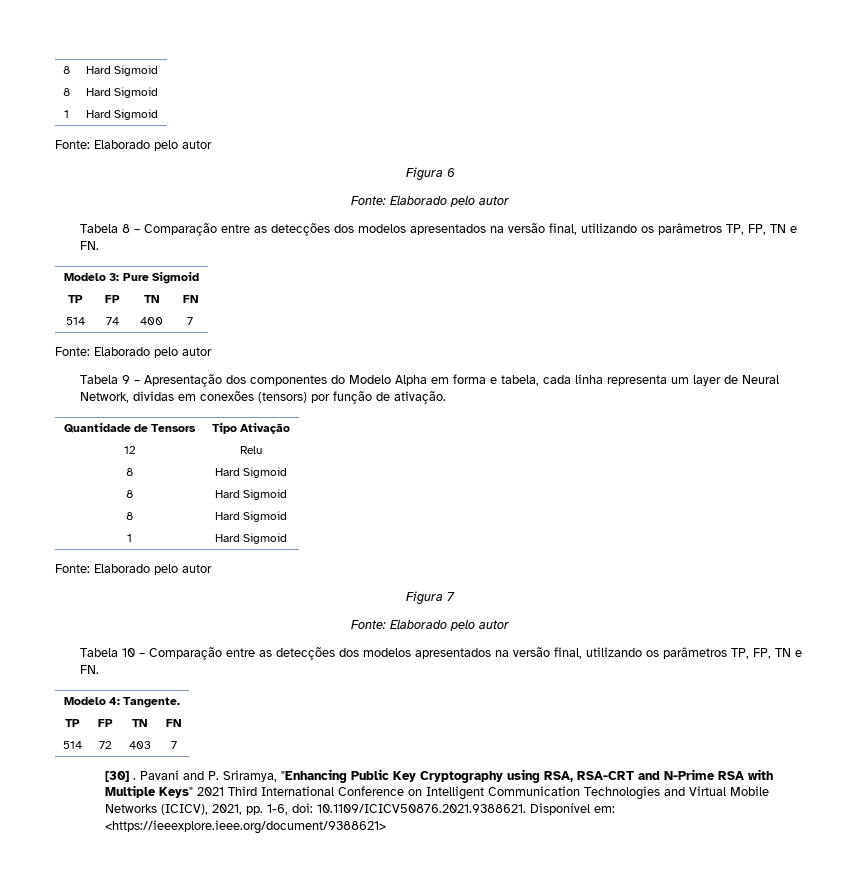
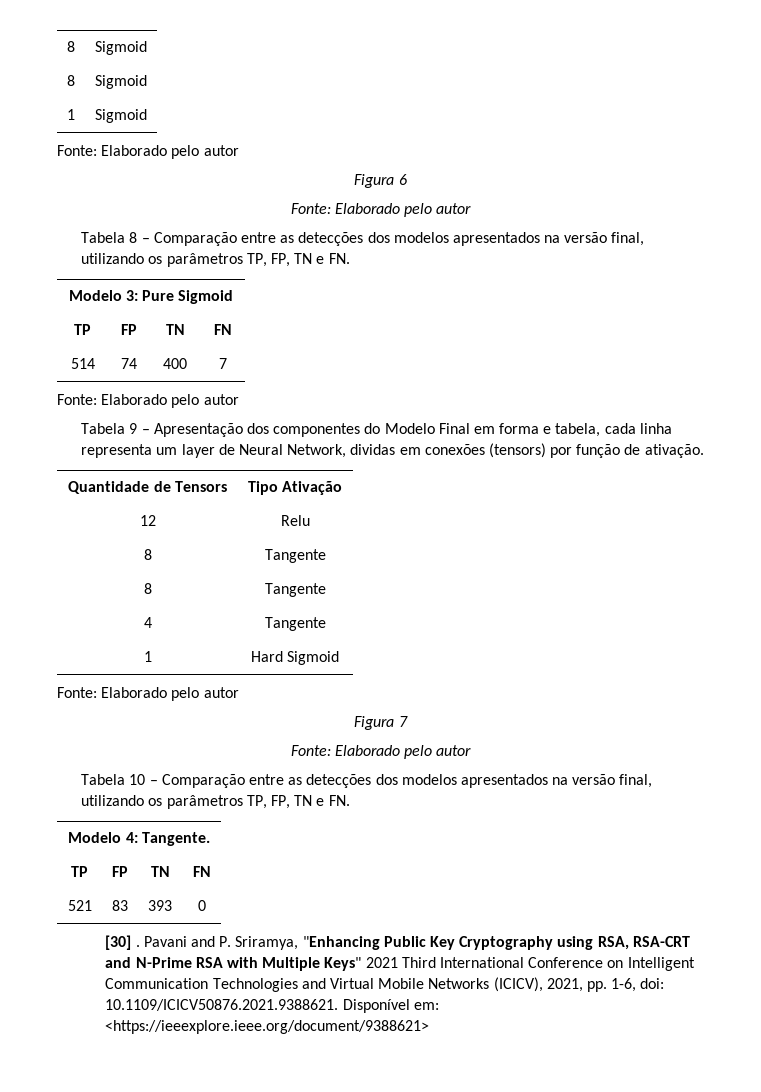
[63,66,70,74] [85,65,159,76] [63,88,70,96] [85,87,159,98] [64,110,69,118] [85,110,111,118] 8 | Hard Sigmoid // 8 | Hard Sigmoid // 1 | Hard -> [67,41,75,52] [94,41,147,55] [67,75,75,86] [94,75,147,89] [67,109,75,120] 8 | Sigmoid // 8 | Sigmoid // 1 |
[394,375,427,386] Alpha -> [438,423,470,434] Final
[214,467,288,478] [126,490,133,498] [214,489,288,500] [126,512,133,520] [214,511,288,522] Hard Sigmoid // 8 | Hard Sigmoid // 8 | Hard Sigmoid -> [264,549,326,563] [143,583,152,594] [264,583,326,597] [143,617,152,628] [264,617,326,631] Tangente // 8 | Tangente // 4 | Tangente
[63,741,82,749] [98,741,112,749] [128,741,151,749] [170,741,177,749] 514 | 72 | 403 | 7 -> [67,900,92,911] [111,900,128,911] [148,900,172,911] [197,900,206,911] 521 | 83 | 393 | 0

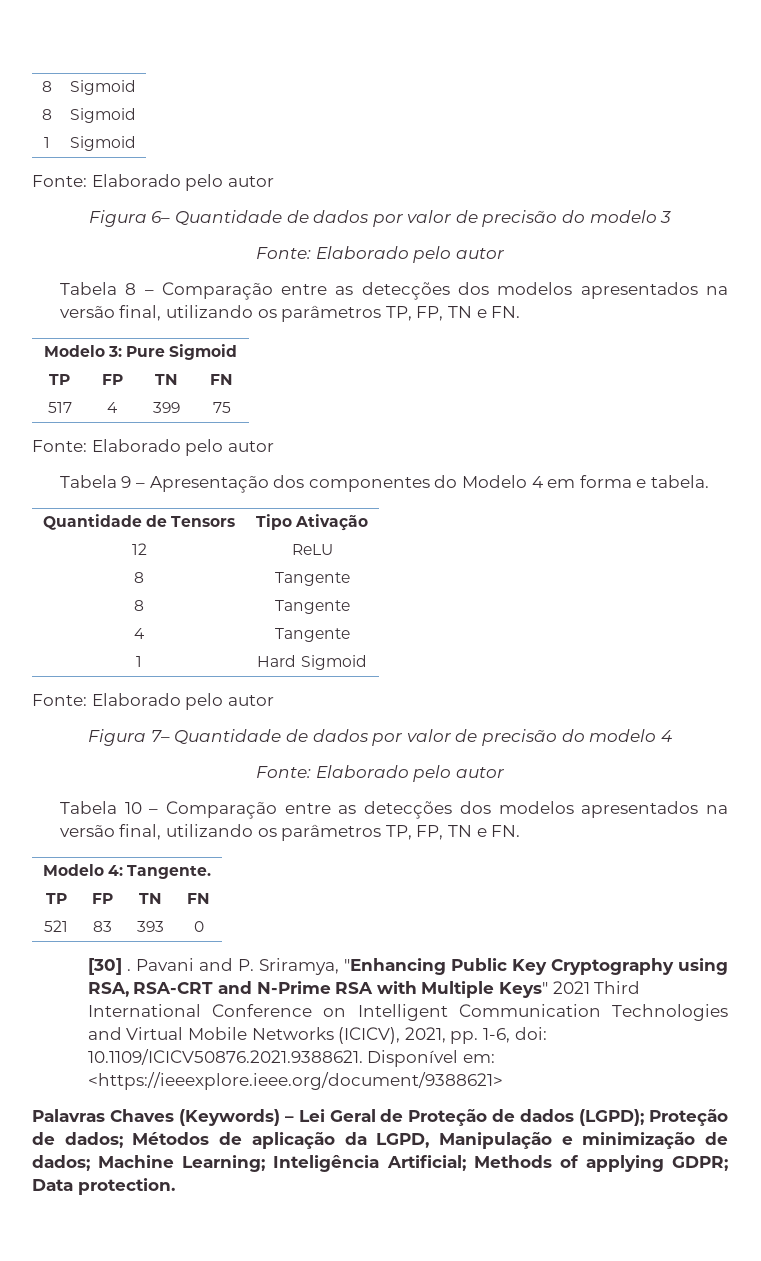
[398,174,407,185] 6 -> [151,210,672,227] 6– Quantidade de dados por valor de precisão do modelo 3
[70,358,95,369] [120,358,137,369] [163,358,187,369] [218,358,227,369] 514 | 74 | 400 | 7 -> [47,402,72,413] [107,402,118,413] [152,402,180,413] [212,402,231,413] 517 | 4 | 399 | 75
[438,423,470,434] Final -> [531,476,543,488] 4
[555,423,672,437] [81,443,704,458] tabela, cada linha representa um layer de Neural Network, dividas em conexões (tensors) por função de ativação. -> [650,475,709,488] tabela.
[280,515,310,526] Relu -> [291,544,333,555] ReLU
[398,716,408,727] 7 -> [150,729,672,746] 7– Quantidade de dados por valor de precisão do modelo 4
(430, 1027) none -> [32,1109,729,1126] [32,1132,729,1149] [32,1155,728,1172] [32,1178,175,1195] // Palavras Chaves (Keywords) – Lei Geral de Proteção de dados (LGPD); Proteção de dados; Métodos de aplicação da LGPD, Manipulação e minimização de dados; Machine Learning; Inteligência Artificial; Methods of applying GDPR; Data protection.

